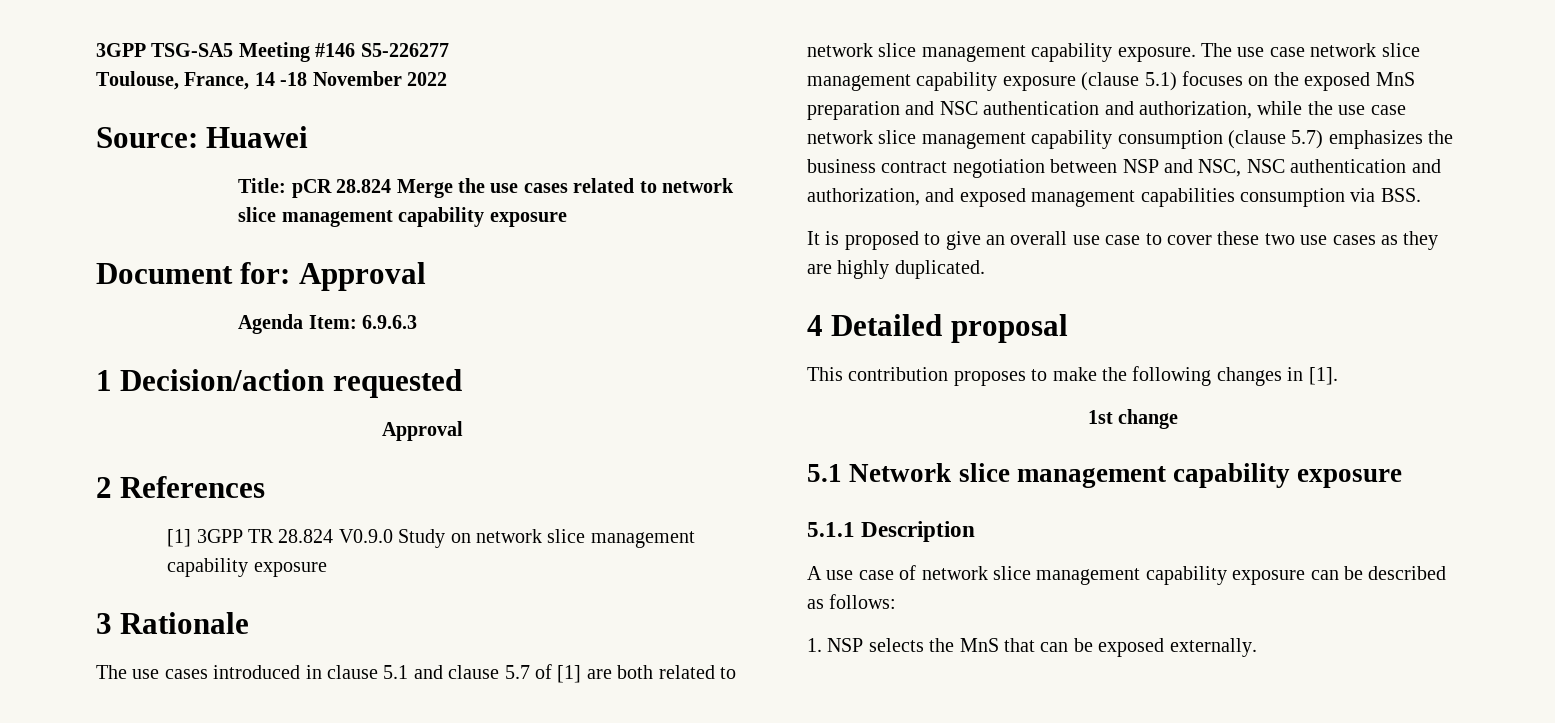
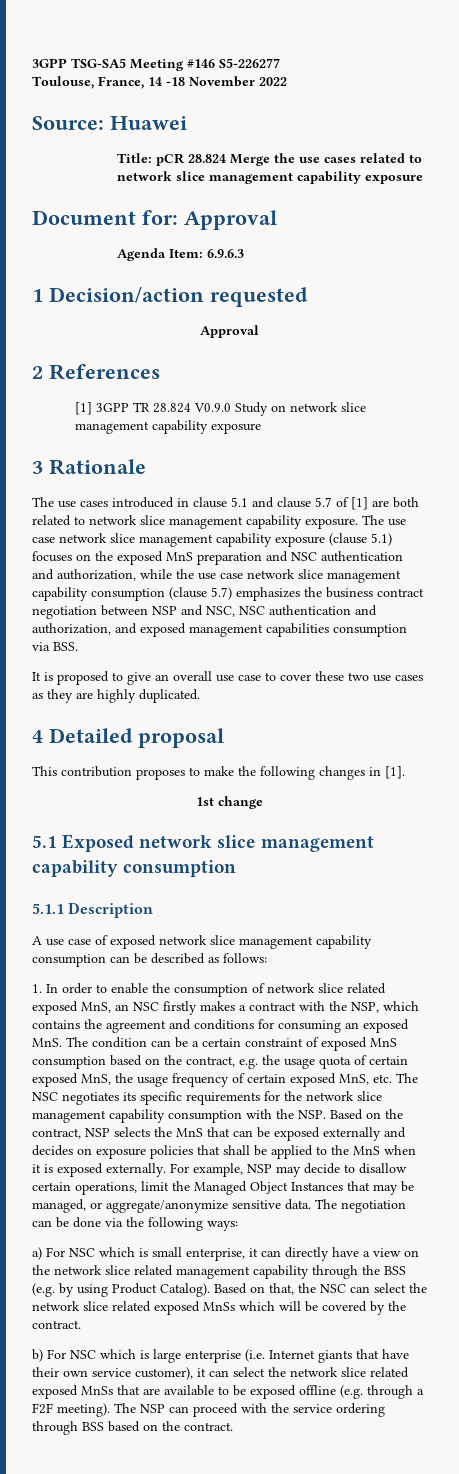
[849,463,1403,488] Network slice management capability exposure -> [62,834,374,852] [32,860,237,877] Exposed network slice management capability consumption
[921,566,1306,585] network slice management capability exposure -> [110,935,372,949] [32,954,106,967] exposed network slice management capability consumption
(822, 645) none -> [46,983,386,997] [32,1001,419,1015] [32,1019,409,1033] [32,1037,397,1051] [32,1055,408,1069] [32,1073,418,1087] [32,1091,382,1105] [32,1109,403,1123] [32,1128,81,1139] In order to enable the consumption of network slice related exposed MnS, an NSC firstly makes a contract with the NSP, which contains the agreement and conditions for consuming an exposed MnS. The condition can be a certain constraint of exposed MnS consumption based on the contract, e.g. the usage quota of certain exposed MnS, the usage frequency of certain exposed MnS, etc. The NSC negotiates its specific requirements for the network slice management capability consumption with the NSP. Based on the contract,
[1169,638,1257,657] externally. -> [323,1127,406,1141] [32,1145,416,1159] [32,1163,407,1177] [32,1181,414,1195] [32,1199,406,1213] [32,1217,238,1231] [32,1247,419,1261] [32,1265,406,1279] [32,1283,427,1297] [32,1301,406,1315] [32,1320,81,1329] [32,1349,409,1363] [32,1367,409,1380] [32,1385,424,1399] [32,1403,385,1417] [32,1421,233,1435] externally and decides on exposure policies that shall be applied to the MnS when it is exposed externally. For example, NSP may decide to disallow certain operations, limit the Managed Object Instances that may be managed, or aggregate/anonymize sensitive data. The negotiation can be done via the following ways: // a) For NSC which is small enterprise, it can directly have a view on the network slice related management capability through the BSS (e.g. by using Product Catalog). Based on that, the NSC can select the network slice related exposed MnSs which will be covered by the contract. // b) For NSC which is large enterprise (i.e. Internet giants that have their own service customer), it can select the network slice related exposed MnSs that are available to be exposed offline (e.g. through a F2F meeting). The NSP can proceed with the service ordering through BSS based on the contract.

